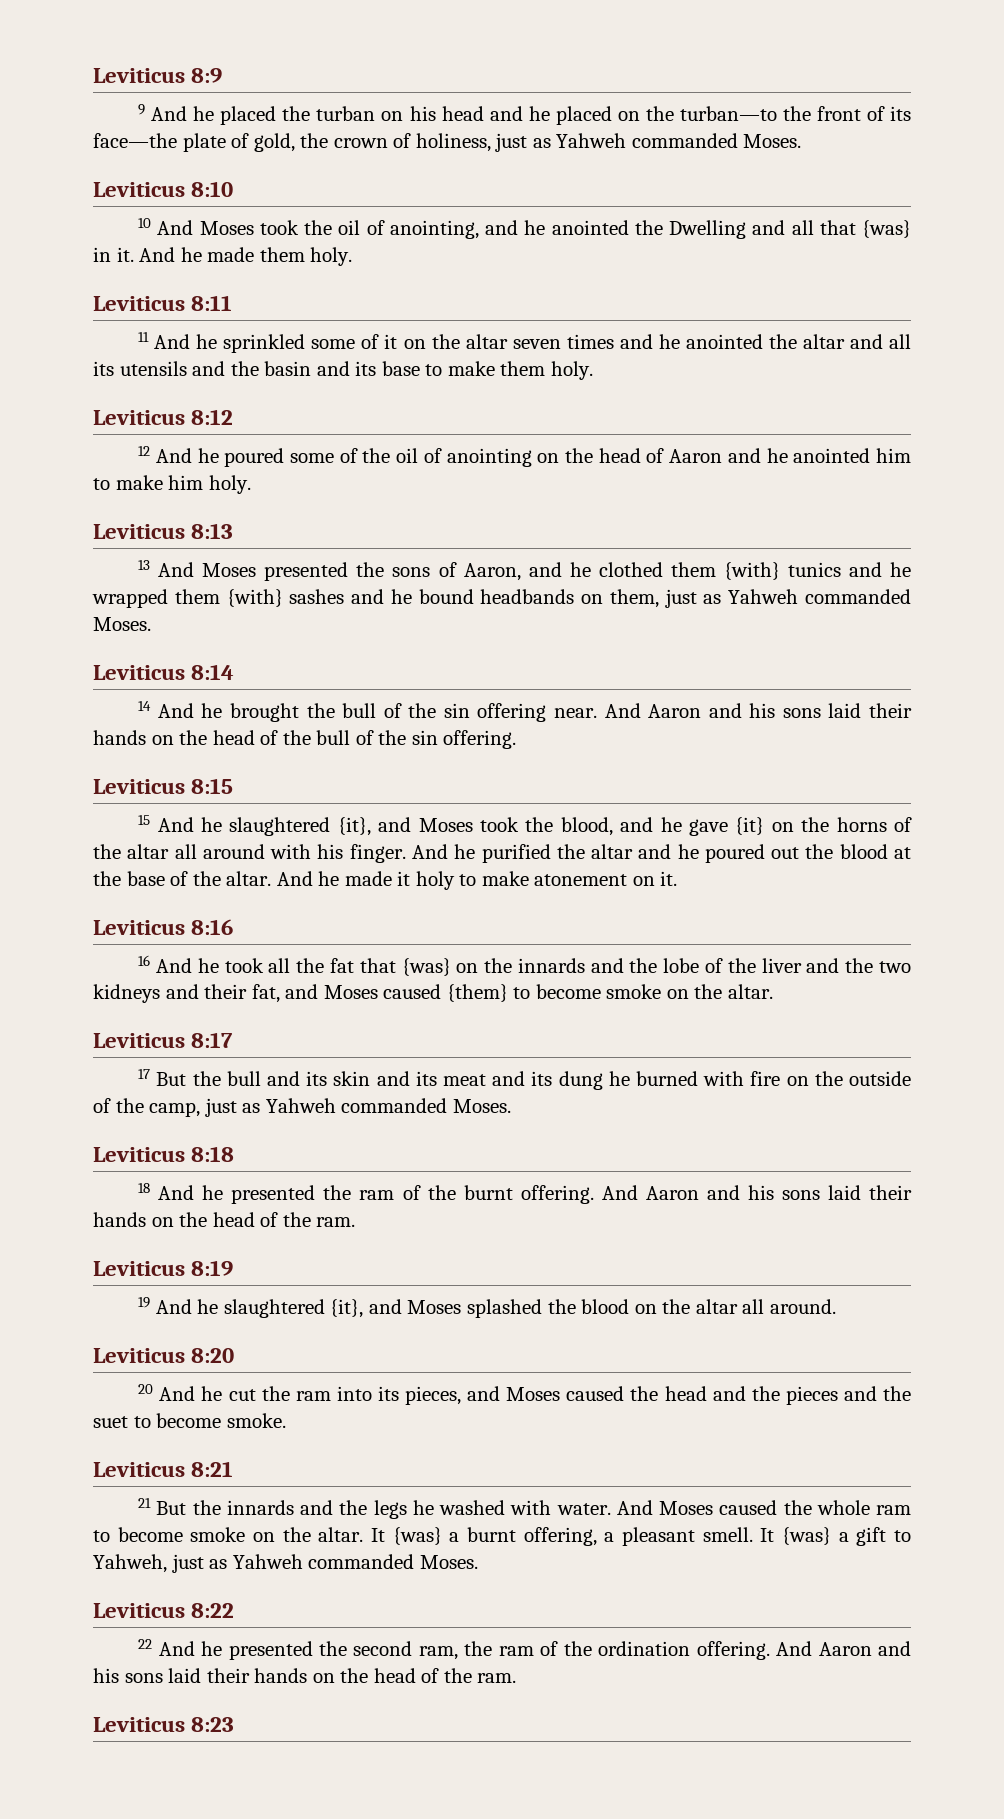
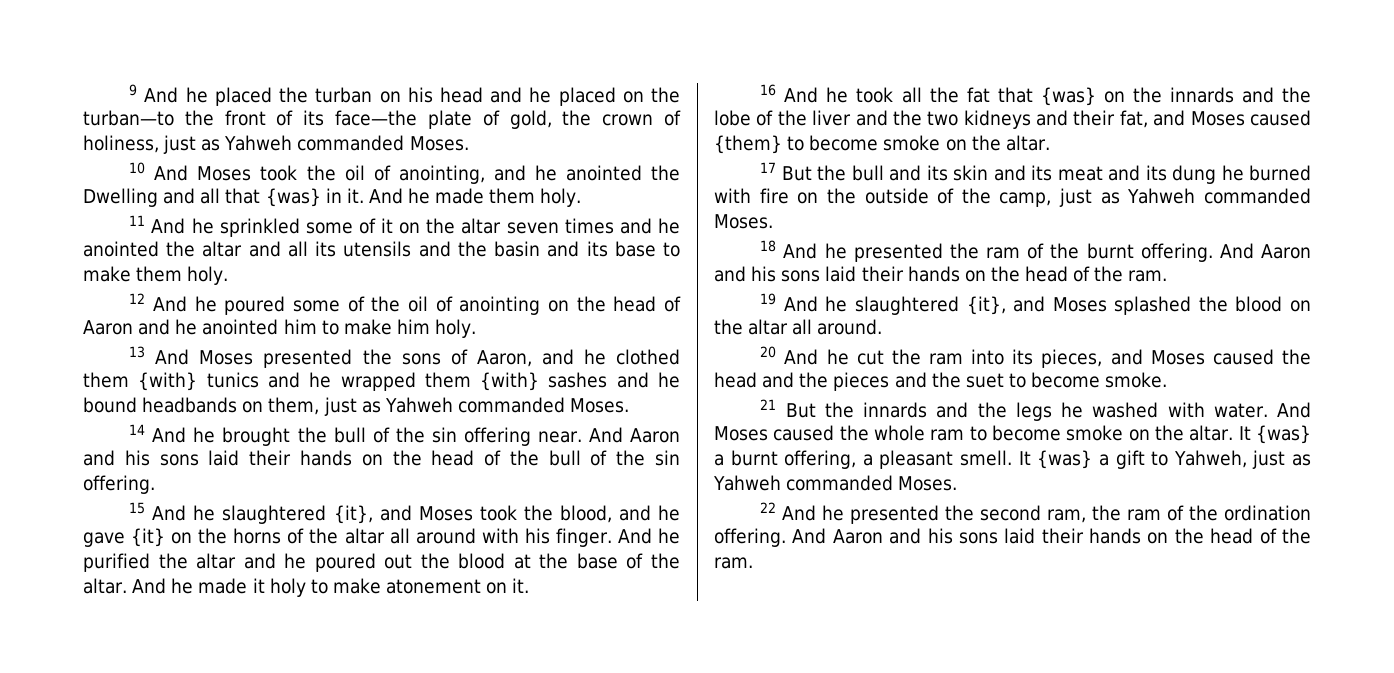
[93,68,223,83] Leviticus 8:9 // -> (129, 90) none
[93,181,234,197] // Leviticus 8:10 -> (469, 143) none
[93,295,233,311] // Leviticus 8:11 -> (582, 197) none
[93,409,234,425] // Leviticus 8:12 -> (229, 275) none
[93,523,234,539] // Leviticus 8:13 -> (477, 328) none
[93,664,235,680] // Leviticus 8:14 -> (630, 405) none
[93,778,234,794] // Leviticus 8:15 -> (155, 484) none
[93,919,234,935] // Leviticus 8:16 -> (530, 585) none
[93,1032,234,1048] // Leviticus 8:17 -> (1050, 143) none
[93,1146,235,1162] // Leviticus 8:18 -> (773, 221) none
[93,1260,234,1276] // Leviticus 8:19 -> (1168, 276) none
[93,1348,235,1363] // Leviticus 8:20 -> (883, 327) none
[93,1461,234,1477] // Leviticus 8:21 -> (1168, 380) none
[93,1603,235,1618] // Leviticus 8:22 -> (958, 483) none
[93,1717,235,1732] // Leviticus 8:23 -> (753, 563) none

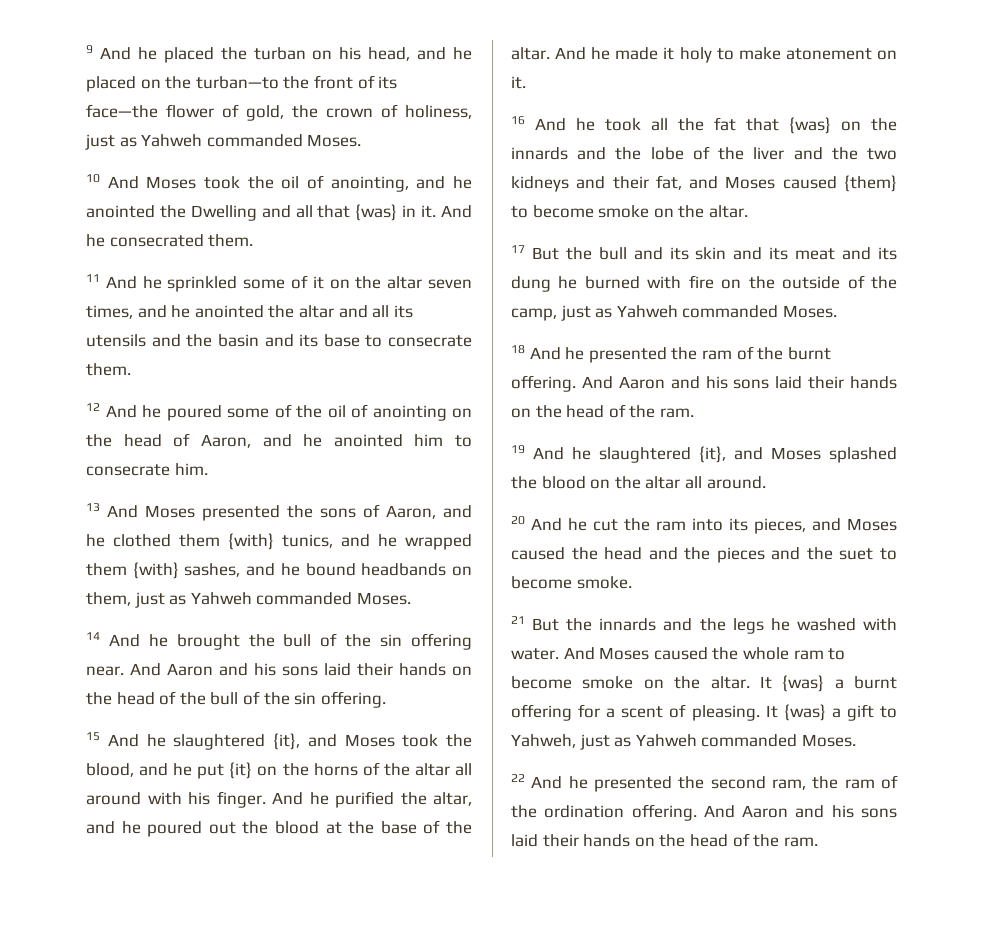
[439,87,483,103] head -> [368,47,411,61] head,
[427,110,472,129] plate -> [166,104,214,118] flower
[435,188,582,207] made them holy. -> [109,234,254,247] consecrated them.
[564,218,614,234] times -> [86,305,133,319] times,
[83,266,229,285] make them holy. -> [388,335,472,347] [86,363,131,376] consecrate them.
[83,320,133,335] Aaron -> [200,434,251,448] Aaron,
[343,319,477,338] make him holy. -> [86,463,208,476] consecrate him.
[206,372,259,388] tunics -> [282,534,333,548] tunics,
[548,372,608,388] sashes -> [184,563,241,577] sashes,
[83,532,125,547] gave -> [197,764,225,779] put
[196,553,237,569] altar -> [433,792,472,806] altar,
[784,450,1013,469] offering, a pleasant smell. -> [511,704,760,721] offering for a scent of pleasing.

